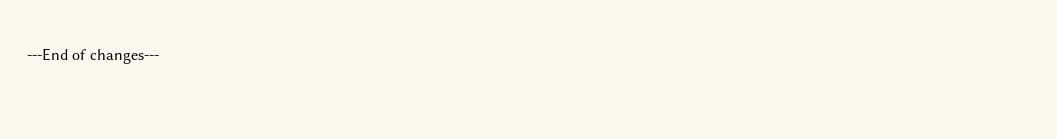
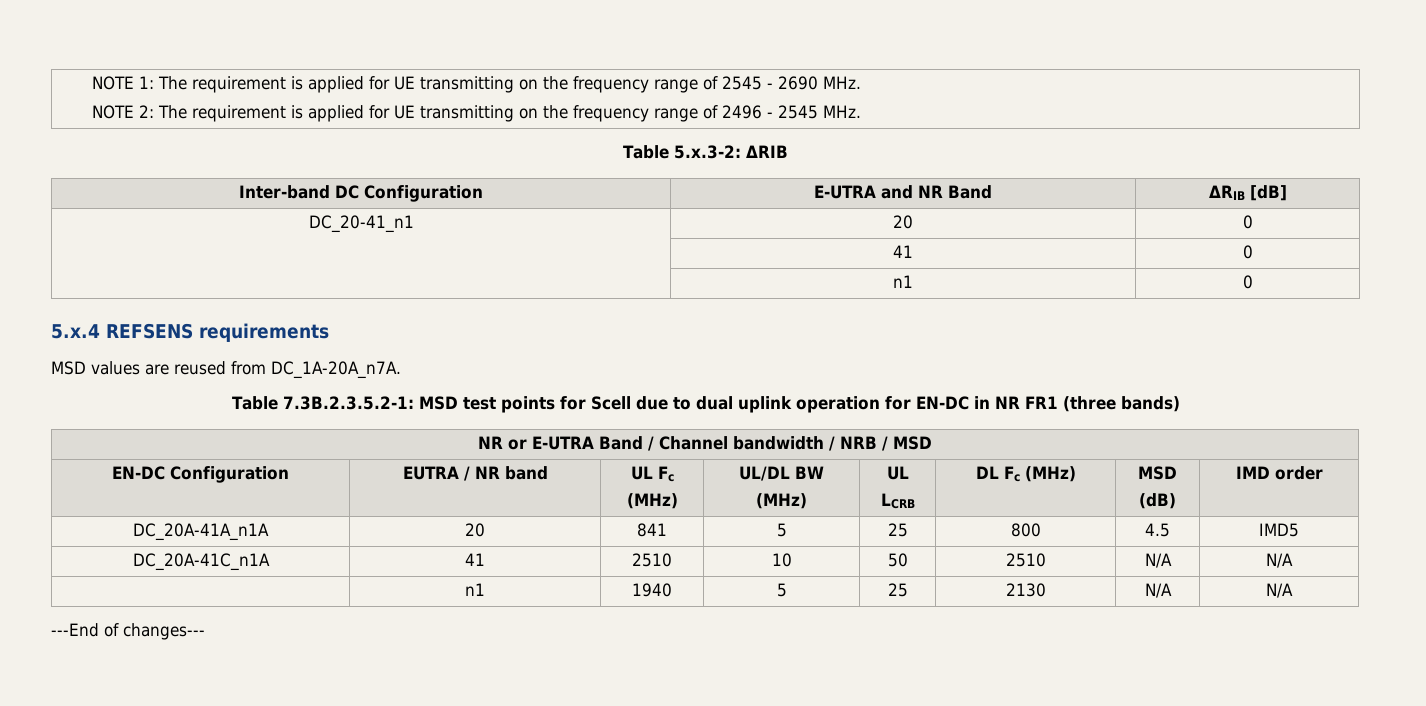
(27, 54) none -> [92,76,862,93] [92,105,862,122] [623,145,788,159] [239,185,483,202] [814,185,992,199] [1208,185,1287,201] [308,215,414,233] [893,215,913,229] [1242,215,1253,229] [893,245,913,258] [1242,245,1253,259] [893,275,913,288] [1242,275,1253,289] [51,323,329,342] [51,361,401,379] [231,396,1180,413] [478,436,932,451] [112,466,289,483] [402,466,548,481] [630,466,674,482] [626,493,678,509] [739,466,825,481] [756,493,807,509] [886,466,909,480] [880,493,915,509] [975,466,1076,482] [1138,466,1177,480] [1139,493,1176,509] [1235,466,1323,480] [133,523,269,541] [465,523,485,537] [637,523,667,537] [776,523,787,537] [887,523,908,537] [1010,523,1041,537] [1145,523,1170,537] [1258,523,1299,537] [132,553,270,571] [465,553,485,566] [632,553,672,567] [771,553,792,567] [887,553,908,567] [1005,553,1046,567] [1144,553,1172,568] [1265,553,1293,568] [465,583,485,596] [632,583,672,597] [776,583,787,597] [887,583,908,597] [1005,583,1046,597] [1144,583,1172,598] [1265,583,1293,598] NOTE 1: The requirement is applied for UE transmitting on the frequency range of 2545 - 2690 MHz. // NOTE 2: The requirement is applied for UE transmitting on the frequency range of 2496 - 2545 MHz. // Table 5.x.3-2: ΔRIB // Inter-band DC Configuration | E-UTRA and NR Band | ΔRIB [dB] // DC_20-41_n1 | 20 | 0 // | 41 | 0 // | n1 | 0 // 5.x.4 REFSENS requirements // MSD values are reused from DC_1A-20A_n7A. // Table 7.3B.2.3.5.2-1: MSD test points for Scell due to dual uplink operation for EN-DC in NR FR1 (three bands) // NR or E-UTRA Band / Channel bandwidth / NRB / MSD // EN-DC Configuration | EUTRA / NR band | UL Fc // (MHz) | UL/DL BW // (MHz) | UL // LCRB | DL Fc (MHz) | MSD // (dB) | IMD order // DC_20A-41A_n1A | 20 | 841 | 5 | 25 | 800 | 4.5 | IMD5 // DC_20A-41C_n1A | 41 | 2510 | 10 | 50 | 2510 | N/A | N/A // | n1 | 1940 | 5 | 25 | 2130 | N/A | N/A //

